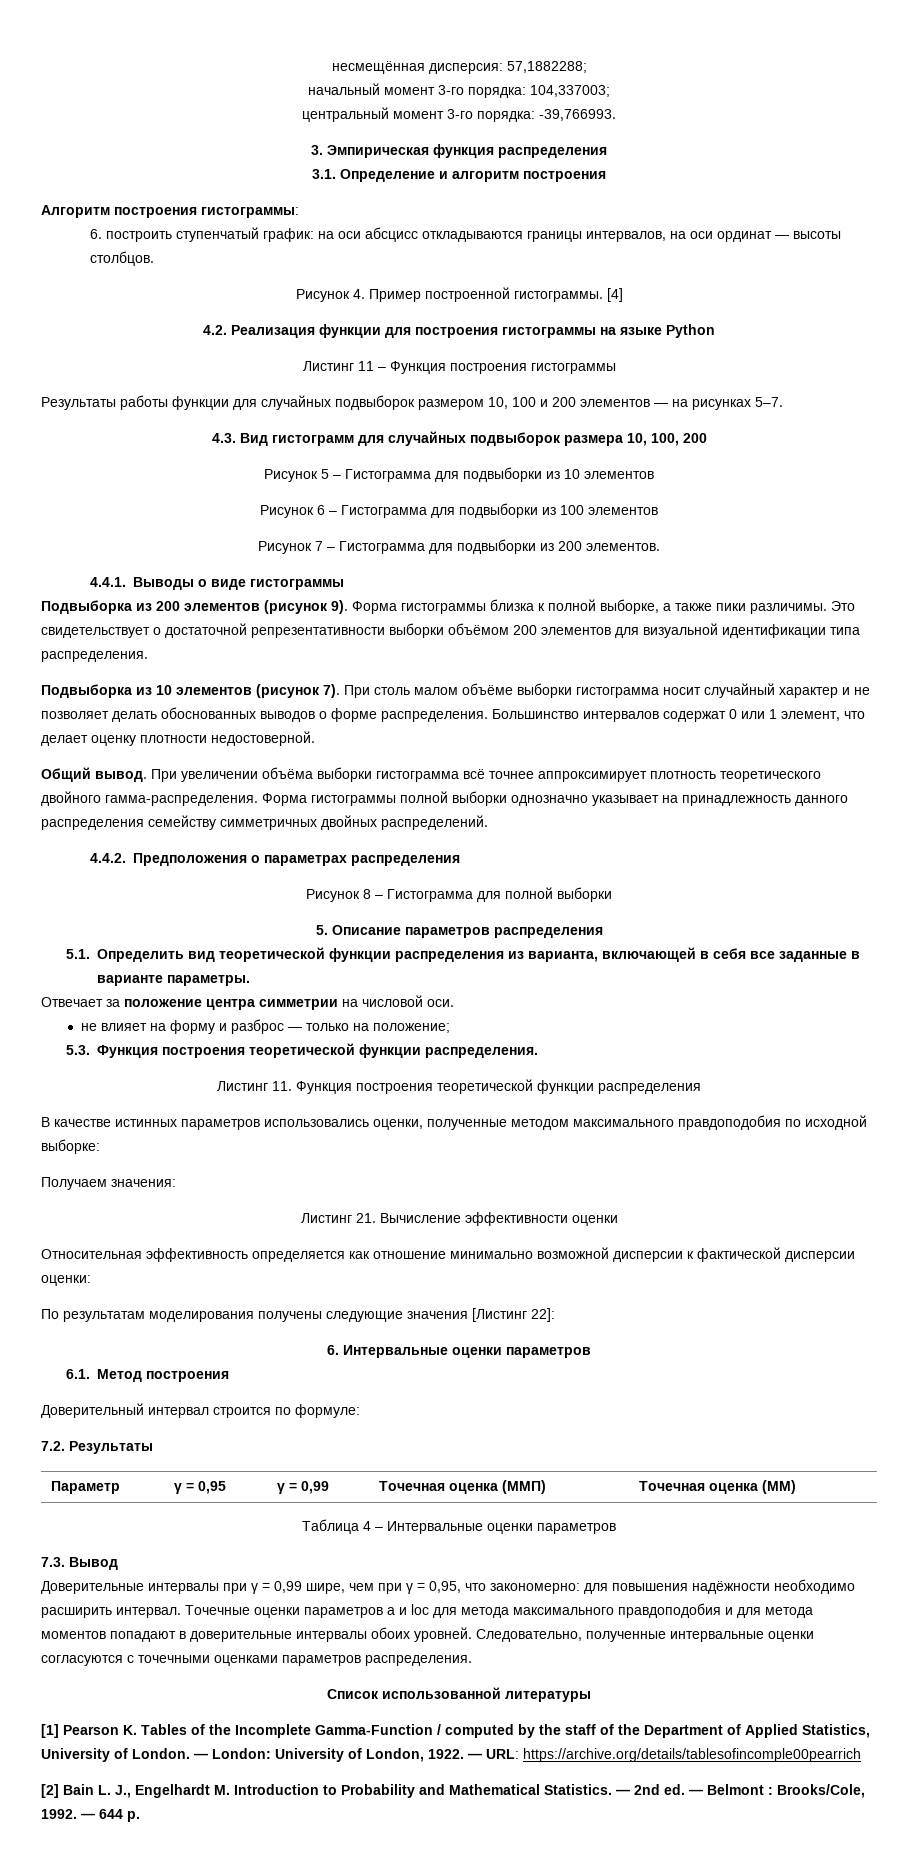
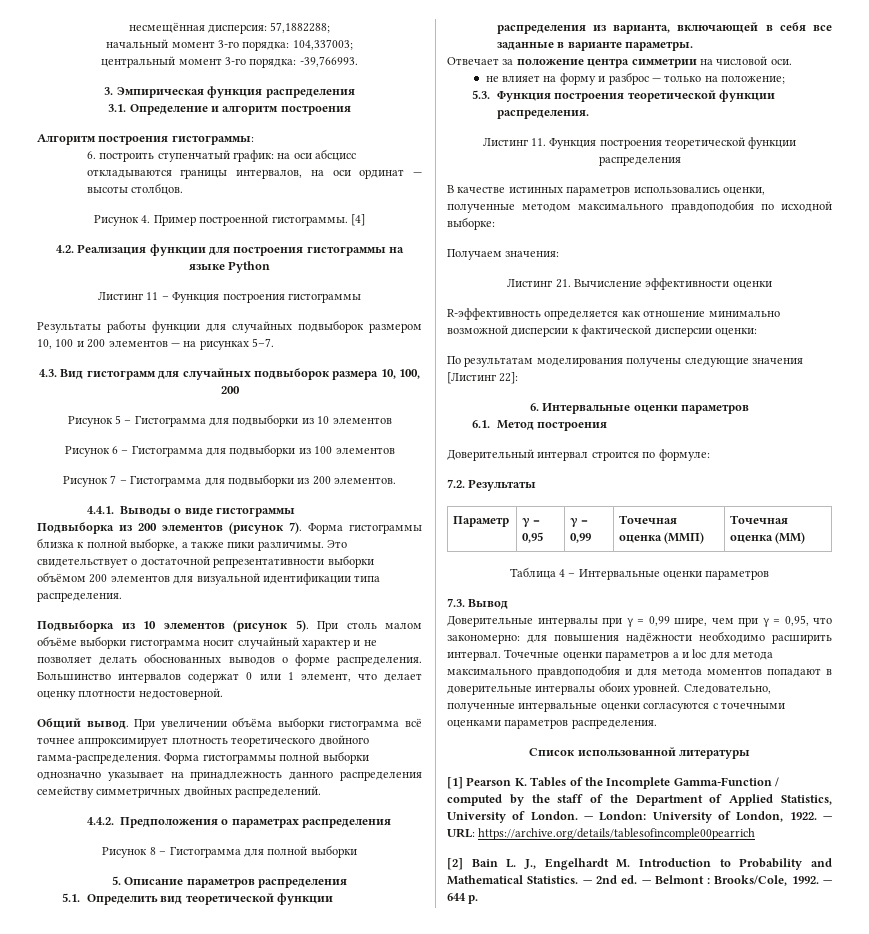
[331,600,348,614] 9). -> [289,522,302,534] 7).
[323,684,340,698] 7). -> [295,620,309,632] 5).
[41,1248,248,1262] Относительная эффективность -> [447,308,541,320] R-эффективность

